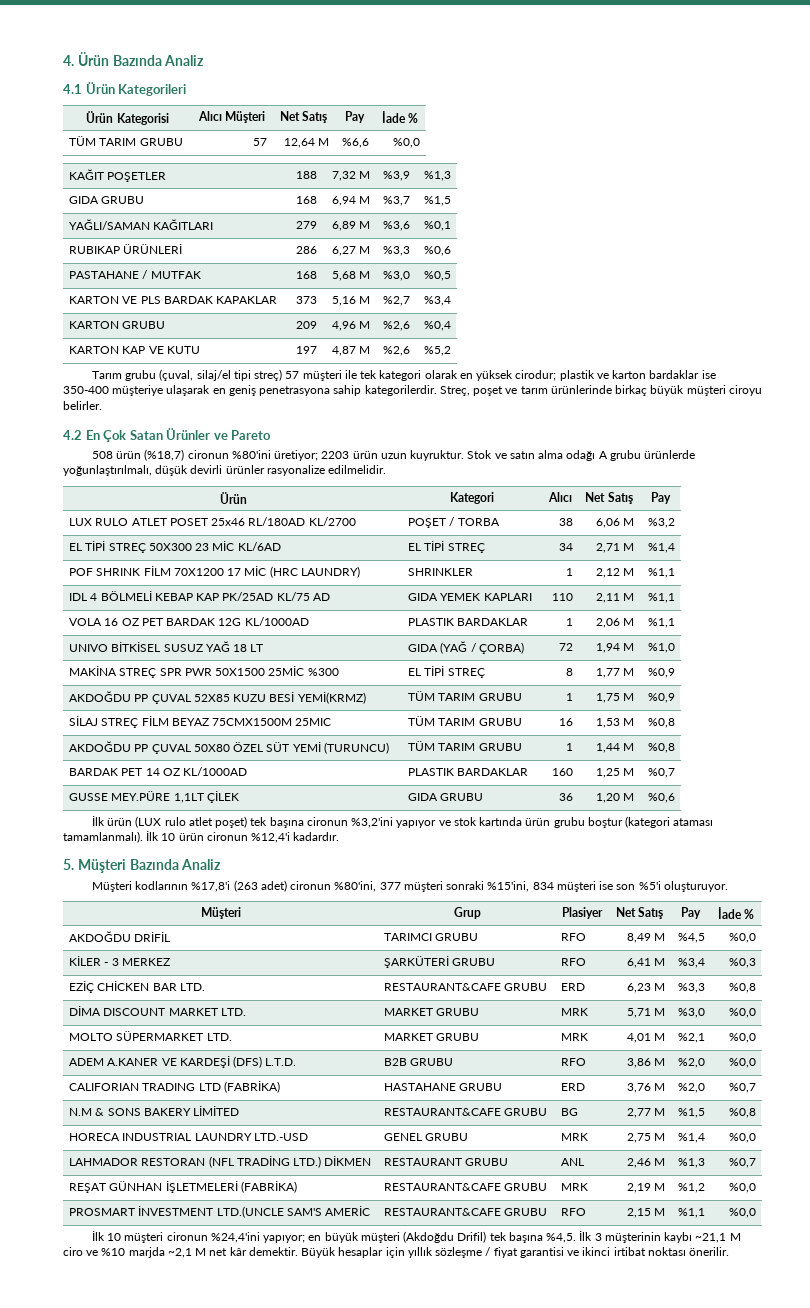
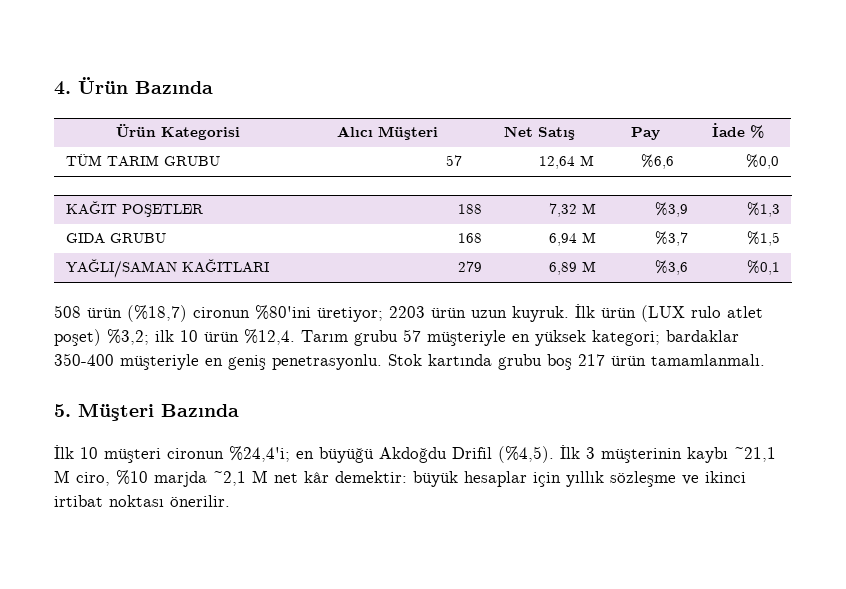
[164,55,205,66] [63,82,187,96] Analiz // 4.1 Ürün Kategorileri -> (213, 87) none
[69,244,183,254] [295,246,317,254] [331,246,370,256] [382,246,410,256] [423,246,451,256] [69,270,201,279] [295,271,317,279] [331,271,370,281] [382,271,410,281] [423,271,451,281] [69,296,278,304] [295,296,317,304] [331,296,370,306] [382,296,410,306] [423,296,451,306] [69,321,166,329] [295,321,317,329] [331,321,370,331] [382,321,410,331] [423,321,451,331] [69,346,200,354] [295,346,317,354] [331,346,370,356] [382,346,410,356] [423,346,451,356] [92,369,716,381] [63,385,762,396] [63,401,102,410] [63,428,272,442] // RUBIKAP ÜRÜNLERİ | 286 | 6,27 M | %3,3 | %0,6 // PASTAHANE / MUTFAK | 168 | 5,68 M | %3,0 | %0,5 // KARTON VE PLS BARDAK KAPAKLAR | 373 | 5,16 M | %2,7 | %3,4 // KARTON GRUBU | 209 | 4,96 M | %2,6 | %0,4 // KARTON KAP VE KUTU | 197 | 4,87 M | %2,6 | %5,2 // Tarım grubu (çuval, silaj/el tipi streç) 57 müşteri ile tek kategori olarak en yüksek cirodur; plastik ve karton bardaklar ise 350-400 müşteriye ulaşarak en geniş penetrasyona sahip kategorilerdir. Streç, poşet ve tarım ürünlerinde birkaç büyük müşteri ciroyu belirler. // 4.2 En Çok Satan Ürünler ve Pareto -> (781, 267) none
[410,450,696,461] [63,465,387,476] [219,492,247,504] [450,492,494,504] [547,492,572,502] [585,492,633,504] [650,492,671,504] [69,517,356,526] [408,517,500,528] [558,518,573,526] [595,518,634,528] [647,518,675,528] [69,541,281,553] [408,541,485,553] [558,543,573,551] [595,543,634,553] [647,543,675,553] [69,566,360,578] [408,568,474,576] [565,568,573,576] [595,568,634,578] [647,568,675,578] [69,591,330,601] [408,593,532,601] [551,593,573,601] [595,593,634,603] [647,593,675,603] [69,617,309,626] [408,618,529,626] [565,618,573,626] [595,618,634,628] [647,618,675,628] [69,641,264,652] [408,641,524,654] [558,643,573,651] [595,643,634,653] [647,643,675,653] [69,666,339,678] [408,666,485,678] [565,668,573,676] [595,668,634,678] [647,668,675,678] [69,691,366,704] [408,691,522,701] [565,693,573,701] [595,693,634,703] [647,693,675,703] [69,716,332,728] [408,716,522,726] [558,718,573,726] [595,718,634,728] [647,718,675,728] [69,741,389,754] [408,741,522,751] [565,743,573,751] [595,743,634,753] [647,743,675,753] [69,767,248,776] [408,768,529,776] [551,768,573,776] [595,768,634,778] [647,768,675,778] [69,791,239,803] [408,793,484,801] [558,793,573,801] [595,793,634,803] [647,793,675,803] kuyruktur. Stok ve satın alma odağı A grubu ürünlerde yoğunlaştırılmalı, düşük devirli ürünler rasyonalize edilmelidir. // Ürün | Kategori | Alıcı | Net Satış | Pay // LUX RULO ATLET POSET 25x46 RL/180AD KL/2700 | POŞET / TORBA | 38 | 6,06 M | %3,2 // EL TİPİ STREÇ 50X300 23 MİC KL/6AD | EL TİPİ STREÇ | 34 | 2,71 M | %1,4 // POF SHRINK FİLM 70X1200 17 MİC (HRC LAUNDRY) | SHRINKLER | 1 | 2,12 M | %1,1 // IDL 4 BÖLMELİ KEBAP KAP PK/25AD KL/75 AD | GIDA YEMEK KAPLARI | 110 | 2,11 M | %1,1 // VOLA 16 OZ PET BARDAK 12G KL/1000AD | PLASTIK BARDAKLAR | 1 | 2,06 M | %1,1 // UNIVO BİTKİSEL SUSUZ YAĞ 18 LT | GIDA (YAĞ / ÇORBA) | 72 | 1,94 M | %1,0 // MAKİNA STREÇ SPR PWR 50X1500 25MİC %300 | EL TİPİ STREÇ | 8 | 1,77 M | %0,9 // AKDOĞDU PP ÇUVAL 52X85 KUZU BESİ YEMİ(KRMZ) | TÜM TARIM GRUBU | 1 | 1,75 M | %0,9 // SİLAJ STREÇ FİLM BEYAZ 75CMX1500M 25MIC | TÜM TARIM GRUBU | 16 | 1,53 M | %0,8 // AKDOĞDU PP ÇUVAL 50X80 ÖZEL SÜT YEMİ (TURUNCU) | TÜM TARIM GRUBU | 1 | 1,44 M | %0,8 // BARDAK PET 14 OZ KL/1000AD | PLASTIK BARDAKLAR | 160 | 1,25 M | %0,7 // GUSSE MEY.PÜRE 1,1LT ÇİLEK | GIDA GRUBU | 36 | 1,20 M | %0,6 // -> [512,306,569,322] kuyruk.
[250,816,714,828] [63,831,340,843] [63,859,222,873] [92,880,728,892] [201,907,241,919] [453,907,481,919] [562,907,603,919] [615,907,664,919] [681,907,701,919] [717,907,755,919] [69,931,171,942] [384,933,479,941] [561,933,587,941] [626,933,665,943] [677,933,705,943] [728,933,756,943] [69,956,170,966] [384,956,496,968] [561,958,587,966] [626,958,665,968] [677,958,705,968] [728,958,756,968] [69,981,205,993] [384,983,548,991] [561,983,586,991] [626,983,665,993] [677,983,705,993] [728,983,756,993] [69,1006,246,1016] [384,1008,480,1016] [561,1008,589,1016] [626,1008,665,1018] [677,1008,705,1018] [728,1008,756,1018] [69,1031,232,1041] [384,1033,480,1041] [561,1033,589,1041] [626,1033,665,1043] [677,1033,705,1043] [728,1033,756,1043] [69,1056,297,1068] [384,1058,454,1066] [561,1058,587,1066] [626,1058,665,1068] [677,1058,705,1068] [728,1058,756,1068] [69,1081,280,1093] [384,1083,503,1091] [561,1083,586,1091] [626,1083,665,1093] [677,1083,705,1093] [728,1083,756,1093] [69,1106,240,1116] [384,1108,548,1116] [561,1108,579,1116] [626,1108,665,1118] [677,1108,705,1118] [728,1108,756,1118] [69,1133,308,1141] [384,1133,469,1141] [561,1133,589,1141] [626,1133,665,1143] [677,1133,705,1143] [728,1133,756,1143] [69,1156,372,1168] [384,1158,509,1166] [561,1158,585,1166] [626,1158,665,1168] [677,1158,705,1168] [728,1158,756,1168] [69,1181,297,1193] [384,1183,548,1191] [561,1183,589,1191] [626,1183,665,1193] [677,1183,705,1193] [728,1183,756,1193] [69,1206,371,1218] [384,1208,548,1216] [561,1208,587,1216] [626,1208,665,1218] [677,1208,705,1218] [728,1208,756,1218] [92,1231,577,1243] tek başına cironun %3,2'ini yapıyor ve stok kartında ürün grubu boştur (kategori ataması tamamlanmalı). İlk 10 ürün cironun %12,4'i kadardır. // 5. Müşteri Bazında Analiz // Müşteri kodlarının %17,8'i (263 adet) cironun %80'ini, 377 müşteri sonraki %15'ini, 834 müşteri ise son %5'i oluşturuyor. // Müşteri | Grup | Plasiyer | Net Satış | Pay | İade % // AKDOĞDU DRİFİL | TARIMCI GRUBU | RFO | 8,49 M | %4,5 | %0,0 // KİLER - 3 MERKEZ | ŞARKÜTERİ GRUBU | RFO | 6,41 M | %3,4 | %0,3 // EZİÇ CHİCKEN BAR LTD. | RESTAURANT&CAFE GRUBU | ERD | 6,23 M | %3,3 | %0,8 // DİMA DISCOUNT MARKET LTD. | MARKET GRUBU | MRK | 5,71 M | %3,0 | %0,0 // MOLTO SÜPERMARKET LTD. | MARKET GRUBU | MRK | 4,01 M | %2,1 | %0,0 // ADEM A.KANER VE KARDEŞİ (DFS) L.T.D. | B2B GRUBU | RFO | 3,86 M | %2,0 | %0,0 // CALIFORIAN TRADING LTD (FABRİKA) | HASTAHANE GRUBU | ERD | 3,76 M | %2,0 | %0,7 // N.M & SONS BAKERY LİMİTED | RESTAURANT&CAFE GRUBU | BG | 2,77 M | %1,5 | %0,8 // HORECA INDUSTRIAL LAUNDRY LTD.-USD | GENEL GRUBU | MRK | 2,75 M | %1,4 | %0,0 // LAHMADOR RESTORAN (NFL TRADİNG LTD.) DİKMEN | RESTAURANT GRUBU | ANL | 2,46 M | %1,3 | %0,7 // REŞAT GÜNHAN İŞLETMELERİ (FABRİKA) | RESTAURANT&CAFE GRUBU | MRK | 2,19 M | %1,2 | %0,0 // PROSMART İNVESTMENT LTD.(UNCLE SAM'S AMERİC | RESTAURANT&CAFE GRUBU | RFO | 2,15 M | %1,1 | %0,0 // İlk 10 müşteri cironun %24,4'ini yapıyor; en büyük müşteri (Akdoğdu Drifil) tek başına %4,5. -> [107,329,739,346] [54,353,765,370] [54,403,239,421] [54,445,554,463] %3,2; ilk 10 ürün %12,4. Tarım grubu 57 müşteriyle en yüksek kategori; bardaklar 350-400 müşteriyle en geniş penetrasyonlu. Stok kartında grubu boş 217 ürün tamamlanmalı. // 5. Müşteri Bazında // İlk 10 müşteri cironun %24,4'i; en büyüğü Akdoğdu Drifil (%4,5).
[63,1247,99,1256] ciro ve -> [76,472,110,486] ciro,
[248,1247,337,1258] demektir. Büyük -> [335,471,458,487] demektir: büyük
[485,1247,564,1258] / fiyat garantisi -> (676, 479) none

